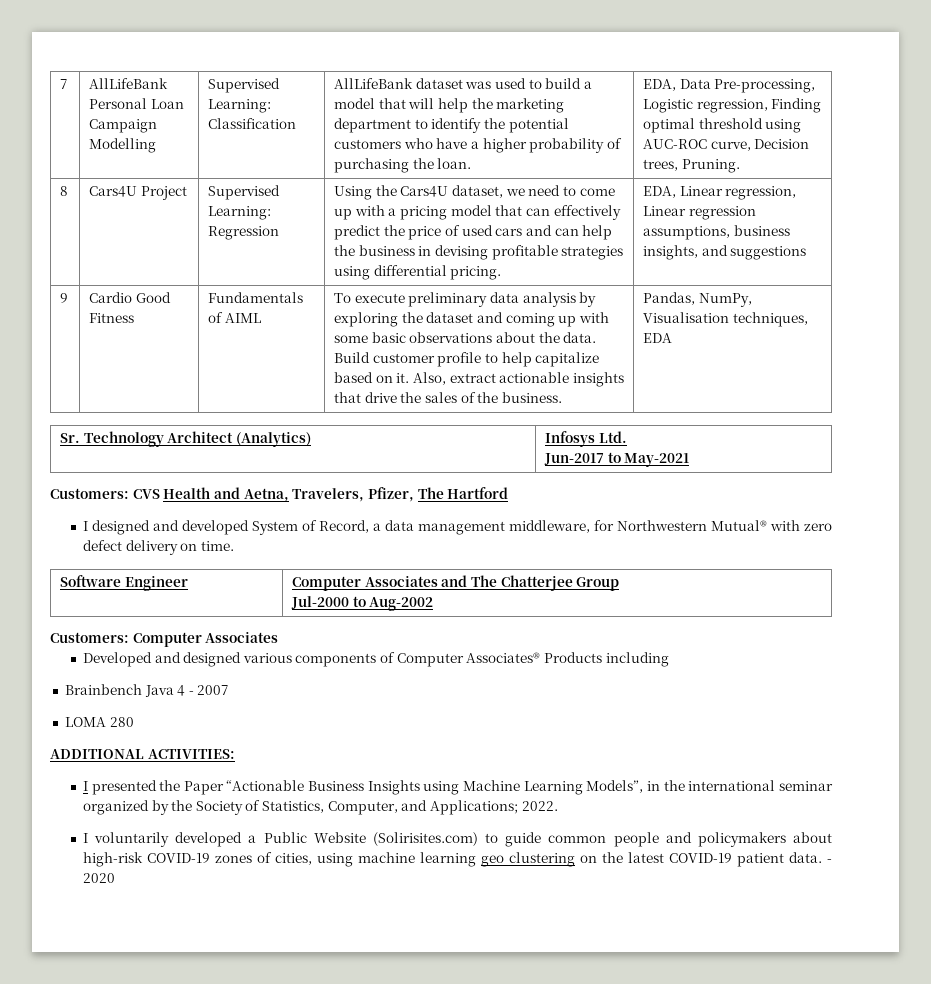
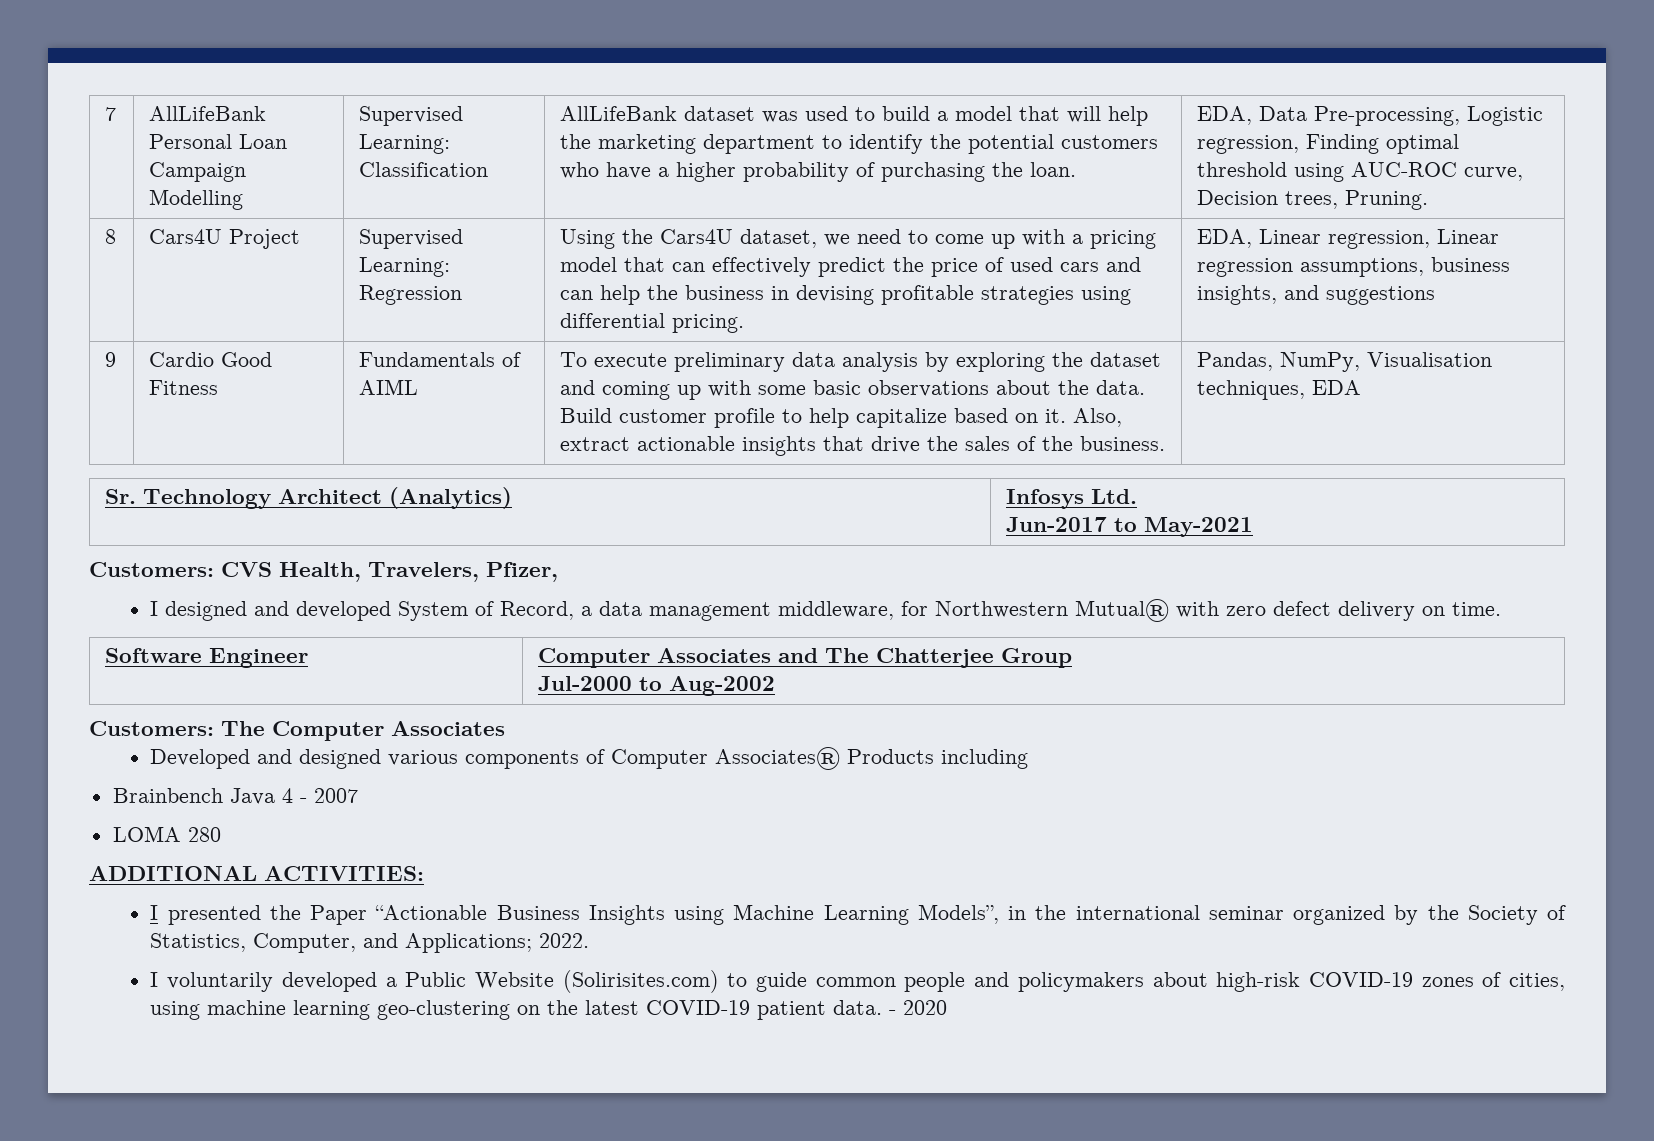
[163,487,289,502] Health and Aetna, -> [279,562,361,582] Health,
[417,487,509,499] The Hartford -> (558, 572) none
(129, 637) none -> [221,721,265,736] The
[480,852,575,867] geo clustering -> [377,1000,511,1020] geo-clustering

